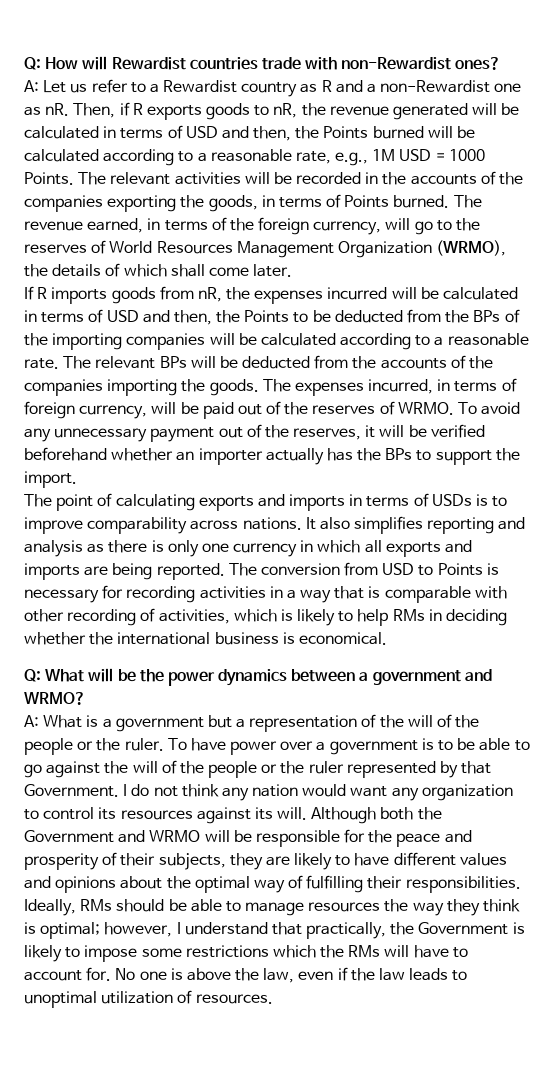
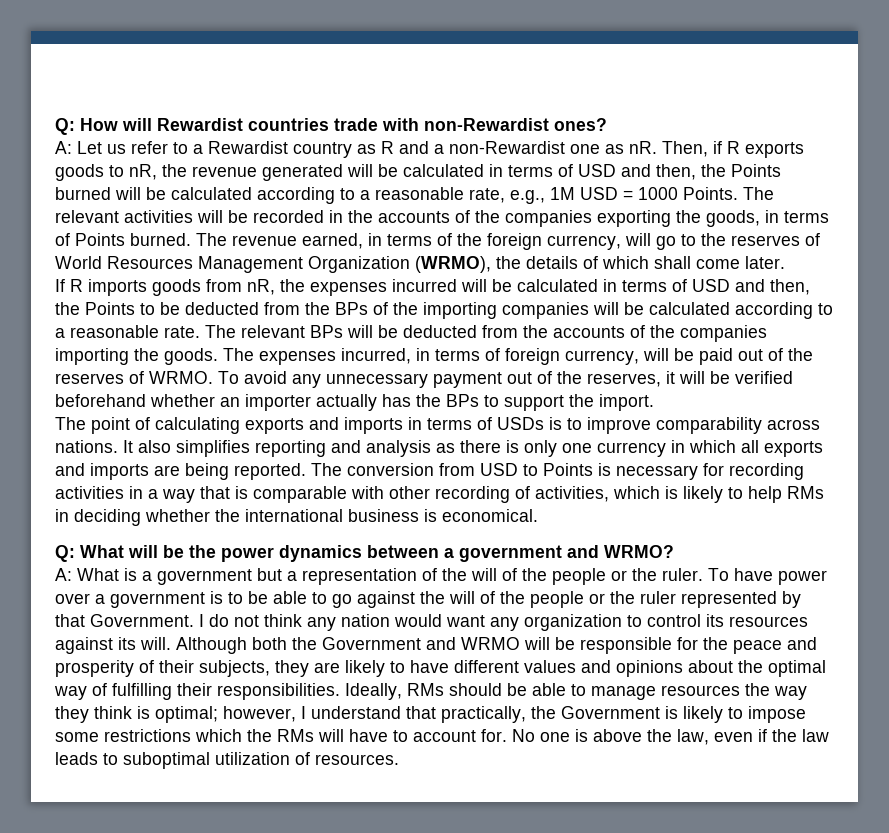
[24,991,97,1008] unoptimal -> [123,752,210,769] suboptimal

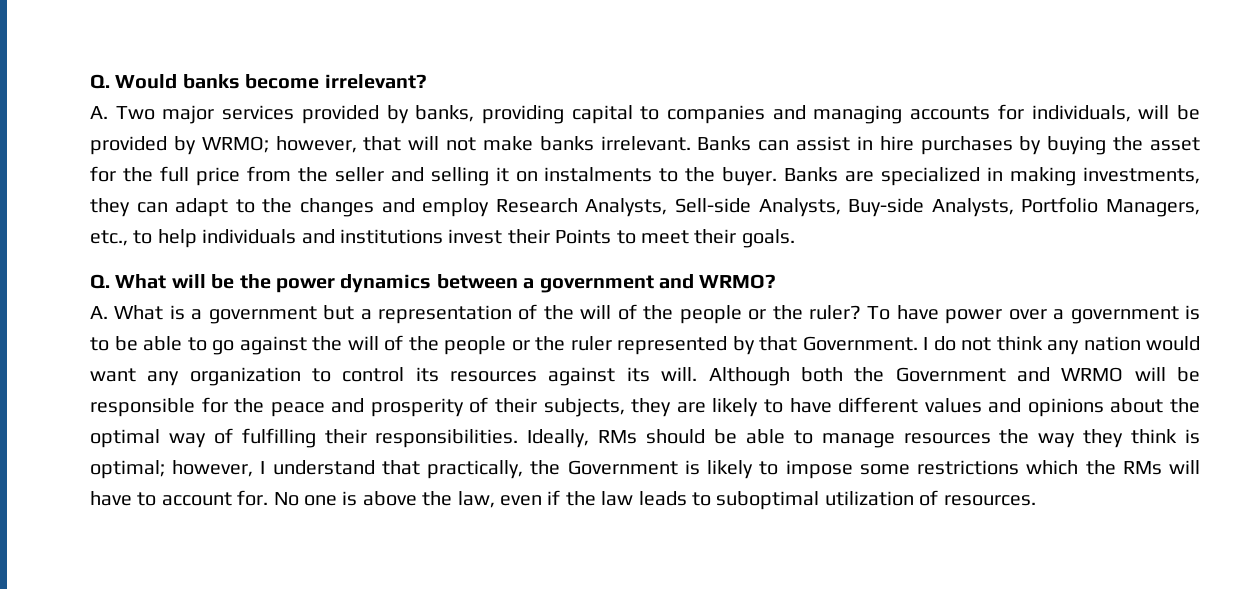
[55,118,607,135] [55,141,804,158] [55,164,781,181] [55,187,774,204] [55,210,829,227] [55,233,820,250] [55,256,785,273] [55,279,810,296] [55,302,833,319] [55,325,767,342] [55,348,813,365] [55,371,793,388] [55,394,654,411] [55,417,820,434] [55,440,823,457] [55,463,804,480] [55,486,824,503] [55,509,538,526] [55,545,75,562] Q: How will Rewardist countries trade with non-Rewardist ones? // A: Let us refer to a Rewardist country as R and a non-Rewardist one as nR. Then, if R exports goods to nR, the revenue generated will be calculated in terms of USD and then, the Points burned will be calculated according to a reasonable rate, e.g., 1M USD = 1000 Points. The relevant activities will be recorded in the accounts of the companies exporting the goods, in terms of Points burned. The revenue earned, in terms of the foreign currency, will go to the reserves of World Resources Management Organization (WRMO), the details of which shall come later. // If R imports goods from nR, the expenses incurred will be calculated in terms of USD and then, the Points to be deducted from the BPs of the importing companies will be calculated according to a reasonable rate. The relevant BPs will be deducted from the accounts of the companies importing the goods. The expenses incurred, in terms of foreign currency, will be paid out of the reserves of WRMO. To avoid any unnecessary payment out of the reserves, it will be verified beforehand whether an importer actually has the BPs to support the import. // The point of calculating exports and imports in terms of USDs is to improve comparability across nations. It also simplifies reporting and analysis as there is only one currency in which all exports and imports are being reported. The conversion from USD to Points is necessary for recording activities in a way that is comparable with other recording of activities, which is likely to help RMs in deciding whether the international business is economical. // Q: -> [90,74,427,89] [90,104,1201,124] [90,136,1201,155] [90,166,1201,186] [90,197,1201,217] [90,229,795,248] [90,274,110,289] Q. Would banks become irrelevant? // A. Two major services provided by banks, providing capital to companies and managing accounts for individuals, will be provided by WRMO; however, that will not make banks irrelevant. Banks can assist in hire purchases by buying the asset for the full price from the seller and selling it on instalments to the buyer. Banks are specialized in making investments, they can adapt to the changes and employ Research Analysts, Sell-side Analysts, Buy-side Analysts, Portfolio Managers, etc., to help individuals and institutions invest their Points to meet their goals. // Q.
[55,568,72,581] A: -> [90,306,108,319] A.
[662,568,703,581] ruler. -> [808,305,861,320] ruler?

